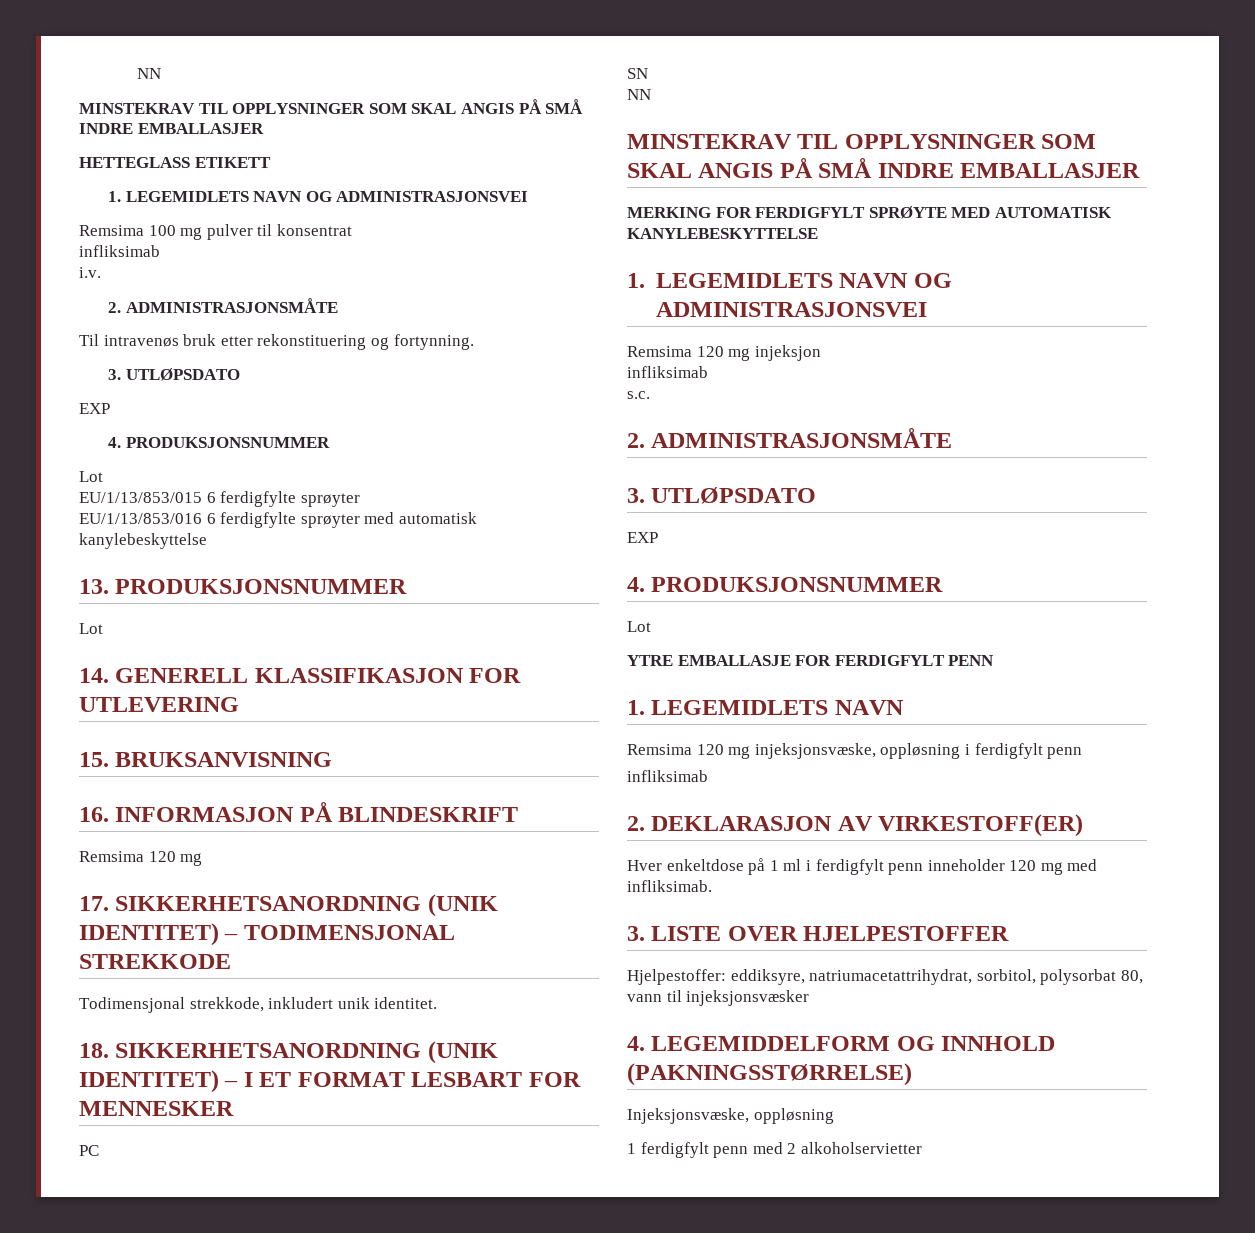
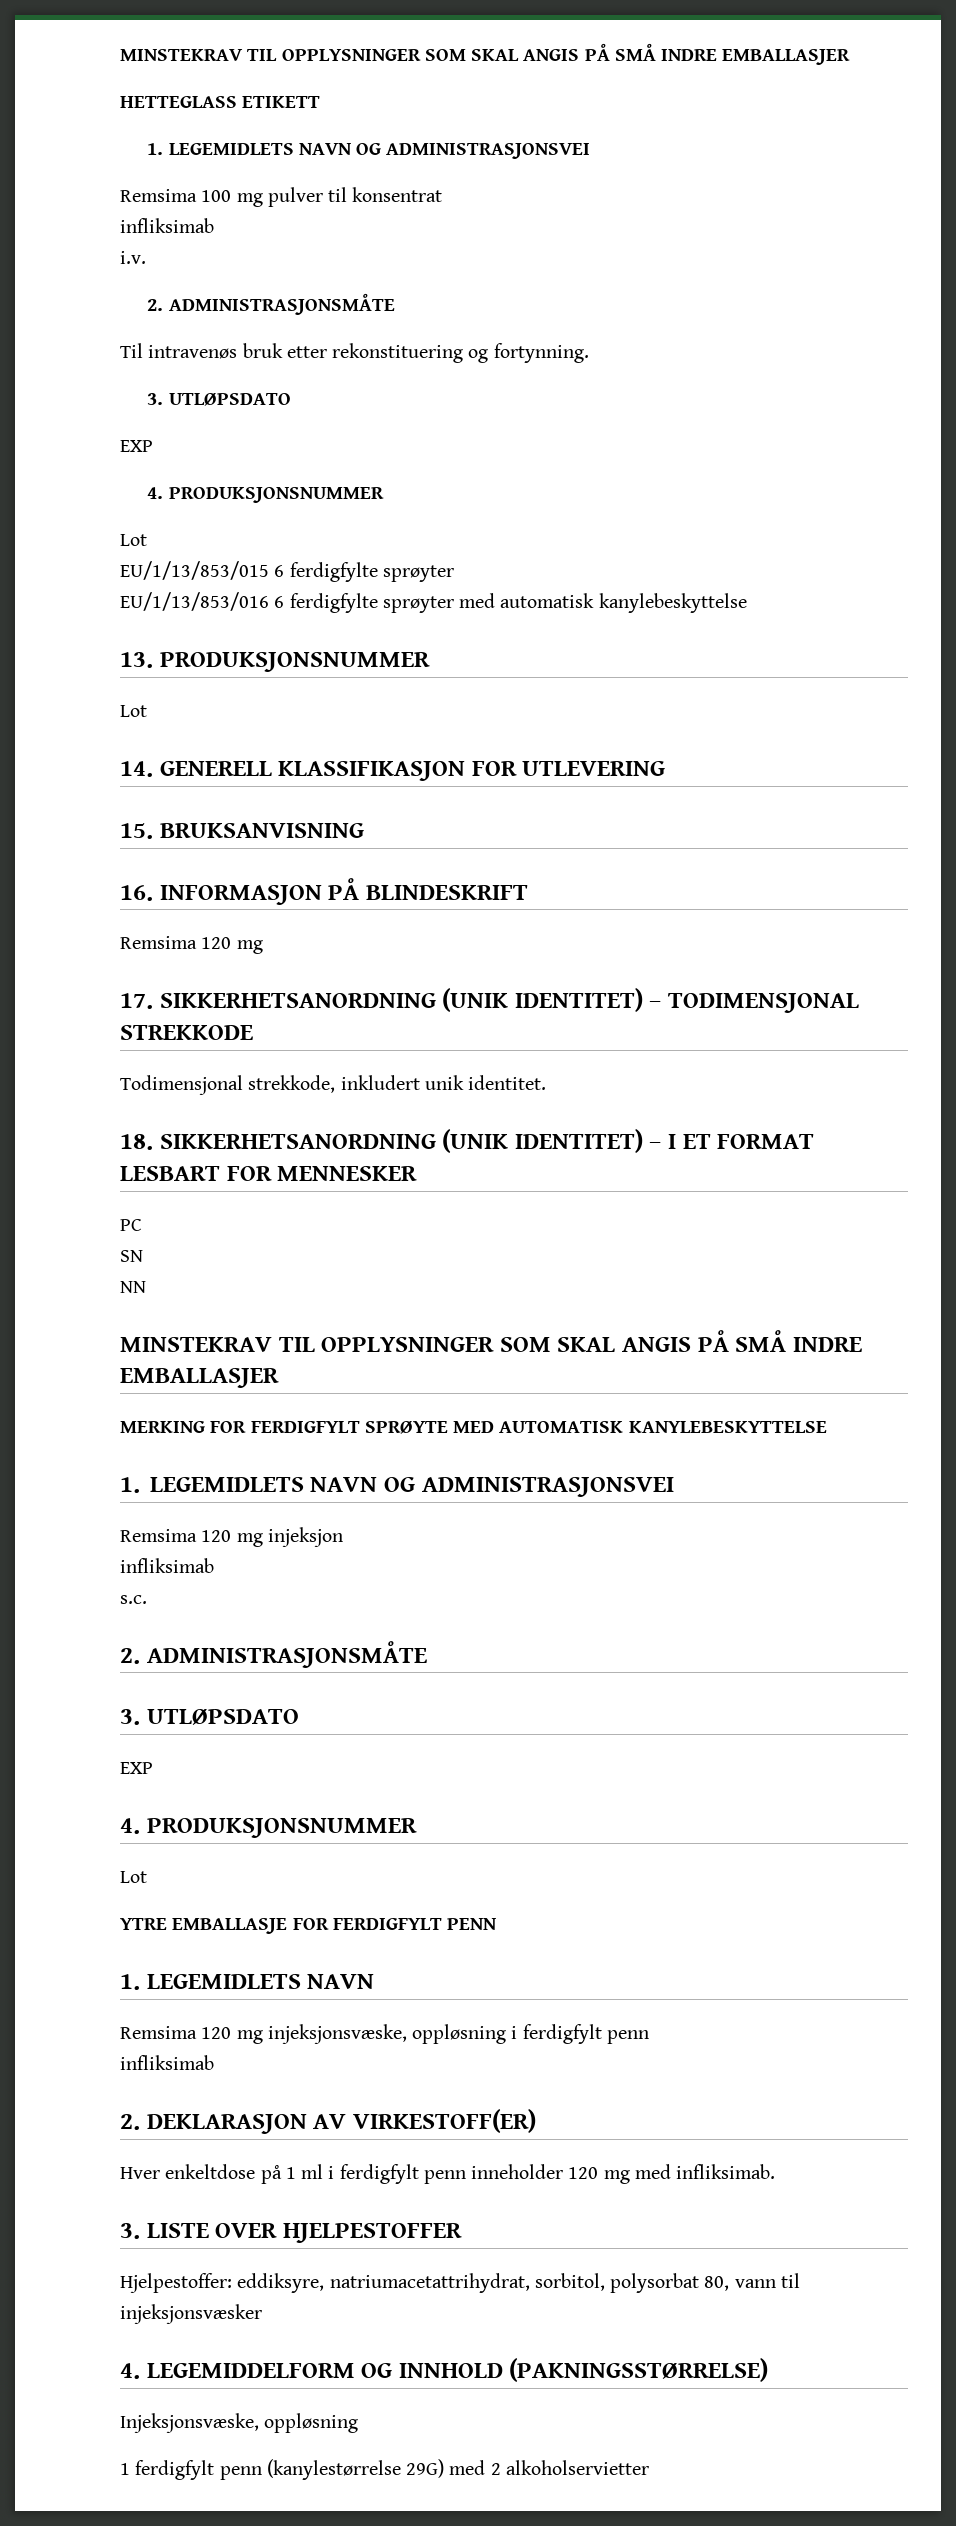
[137,68,162,79] NN // -> (120, 55) none
(749, 1152) none -> [266,2459,445,2480] (kanylestørrelse 29G)

